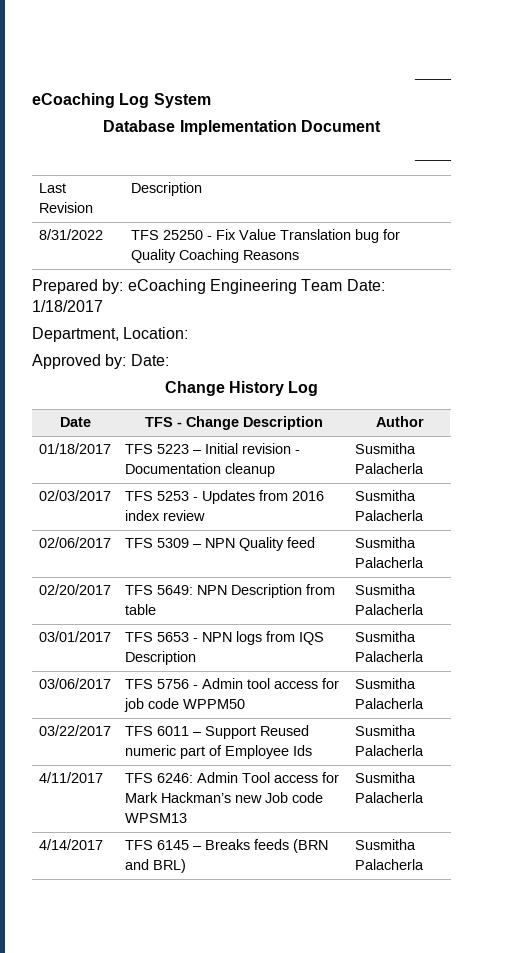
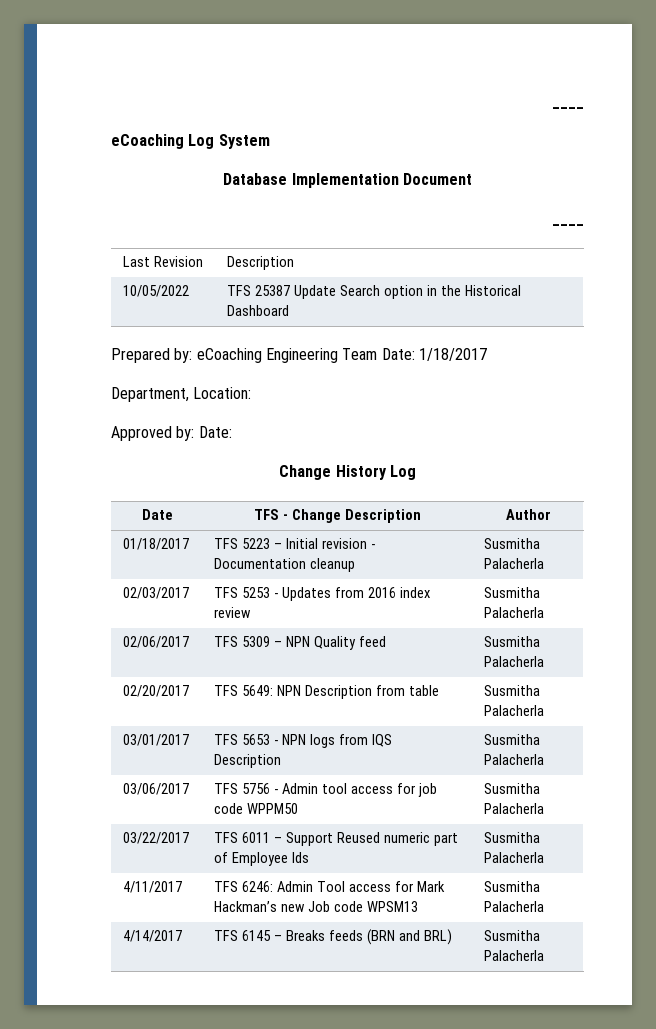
[38,229,103,240] [130,229,400,243] [130,249,299,263] 8/31/2022 | TFS 25250 - Fix Value Translation bug for Quality Coaching Reasons -> [123,285,190,297] [227,285,521,299] [227,305,290,316] 10/05/2022 | TFS 25387 Update Search option in the Historical Dashboard

